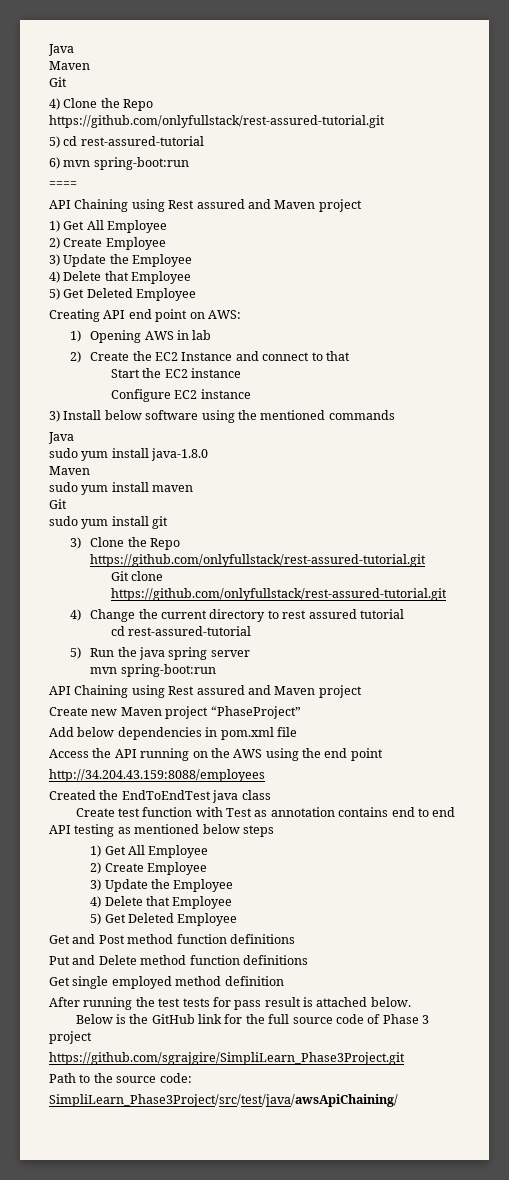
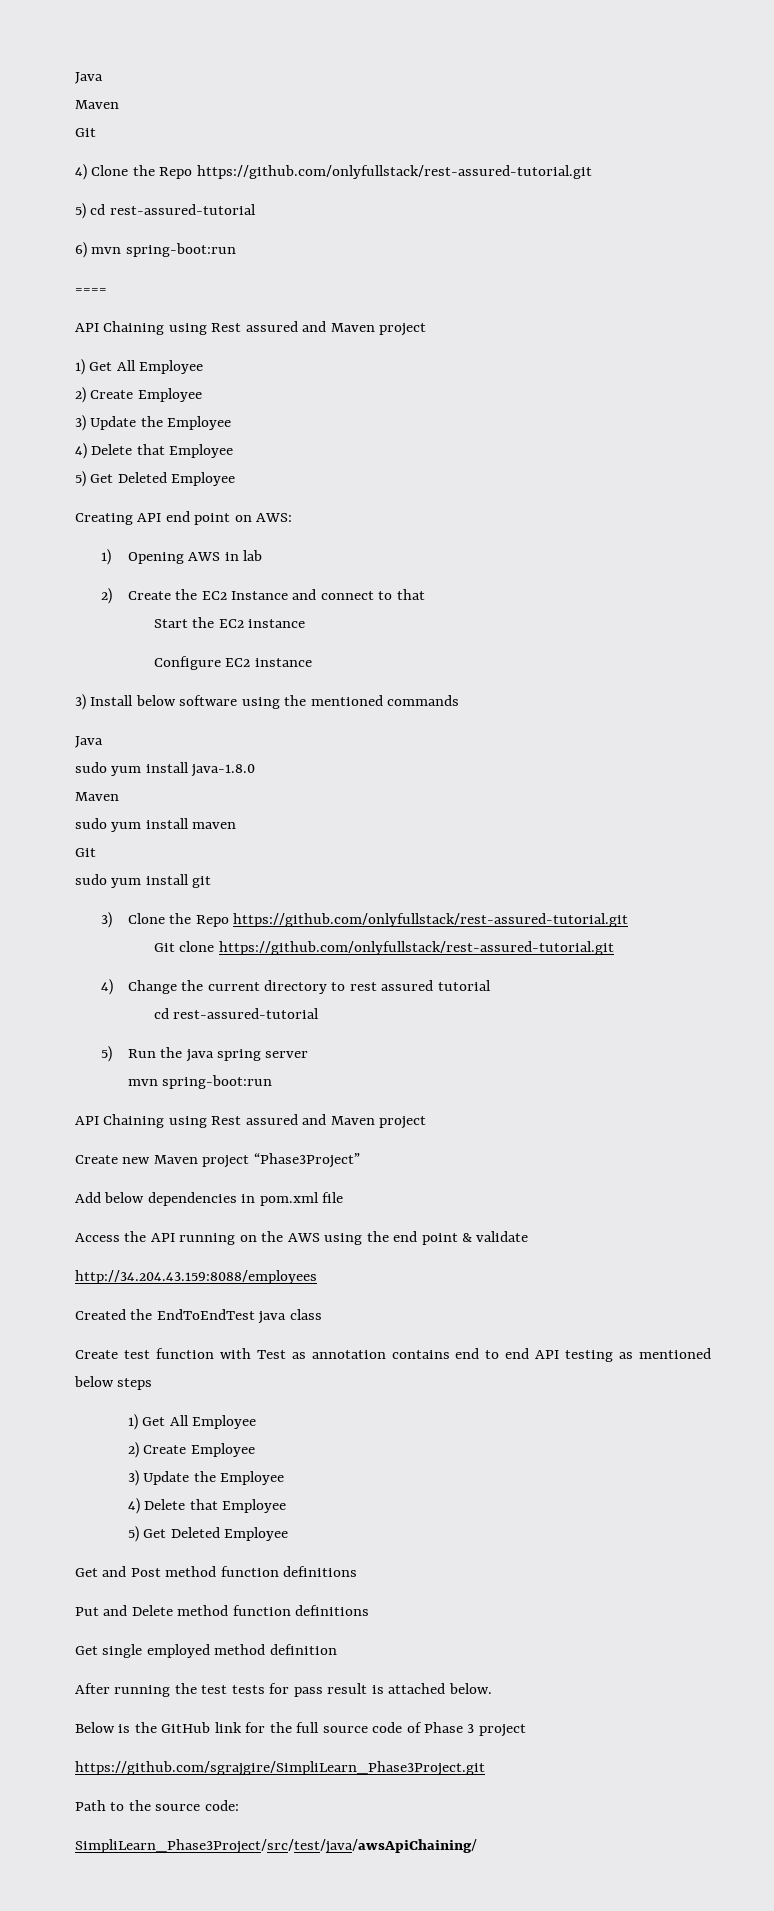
[210,706,301,719] “PhaseProject” -> [253,1153,360,1168] “Phase3Project”
(383, 754) none -> [462,1231,529,1242] & validate

